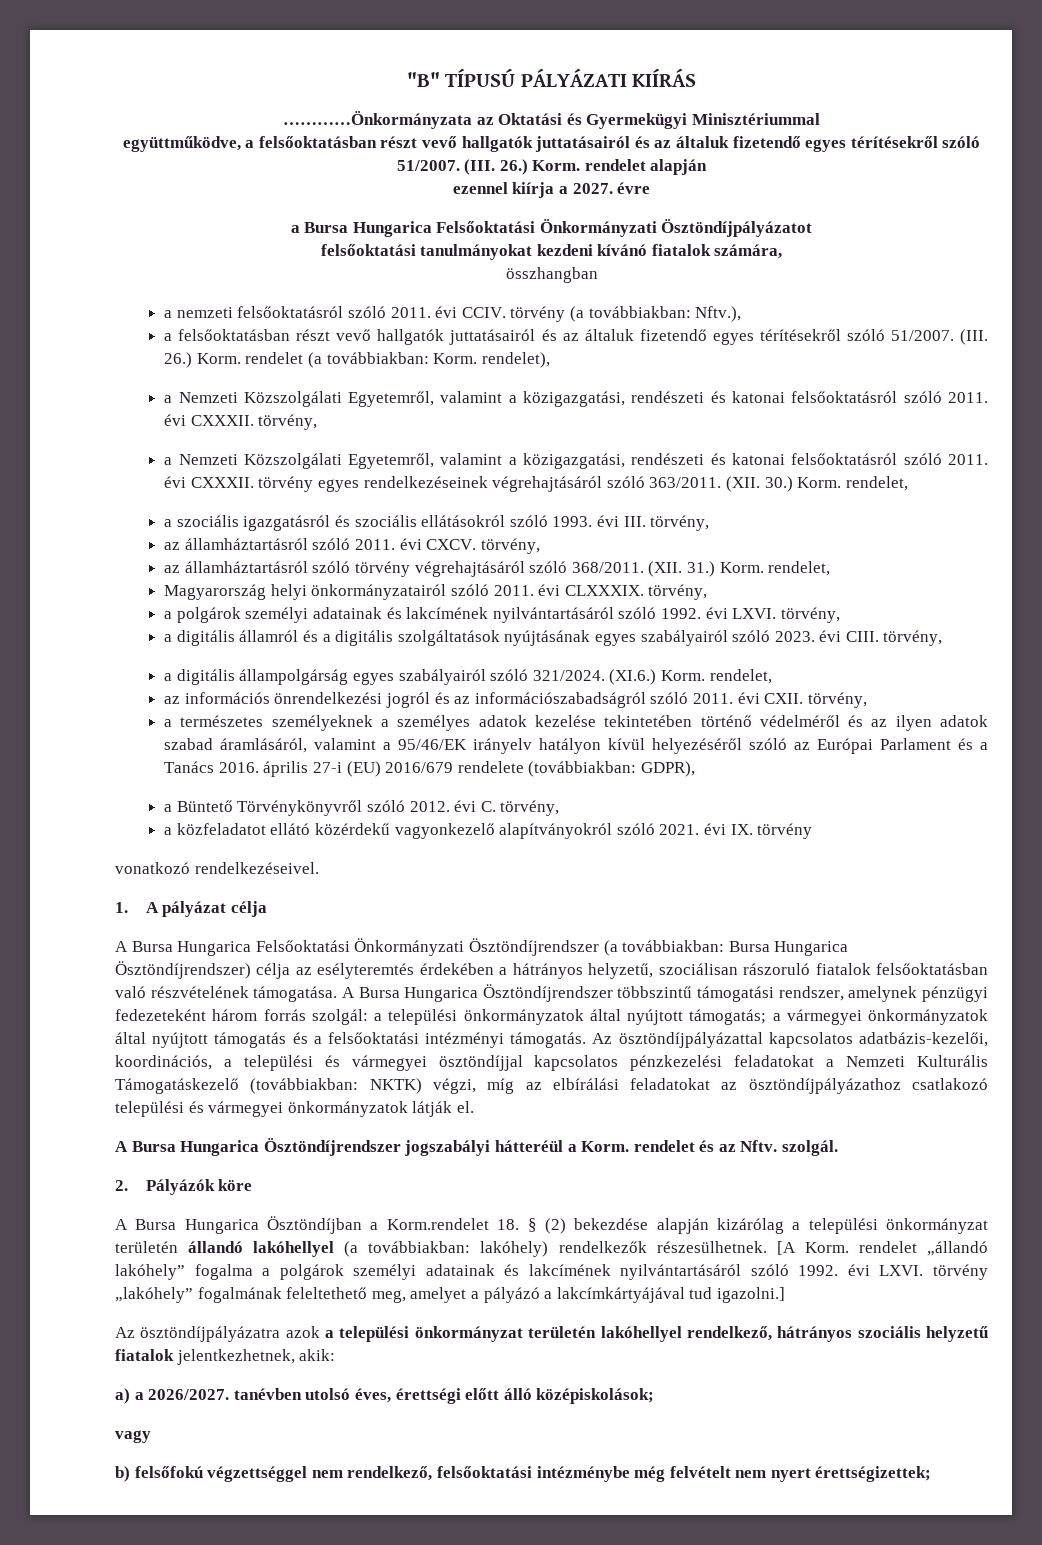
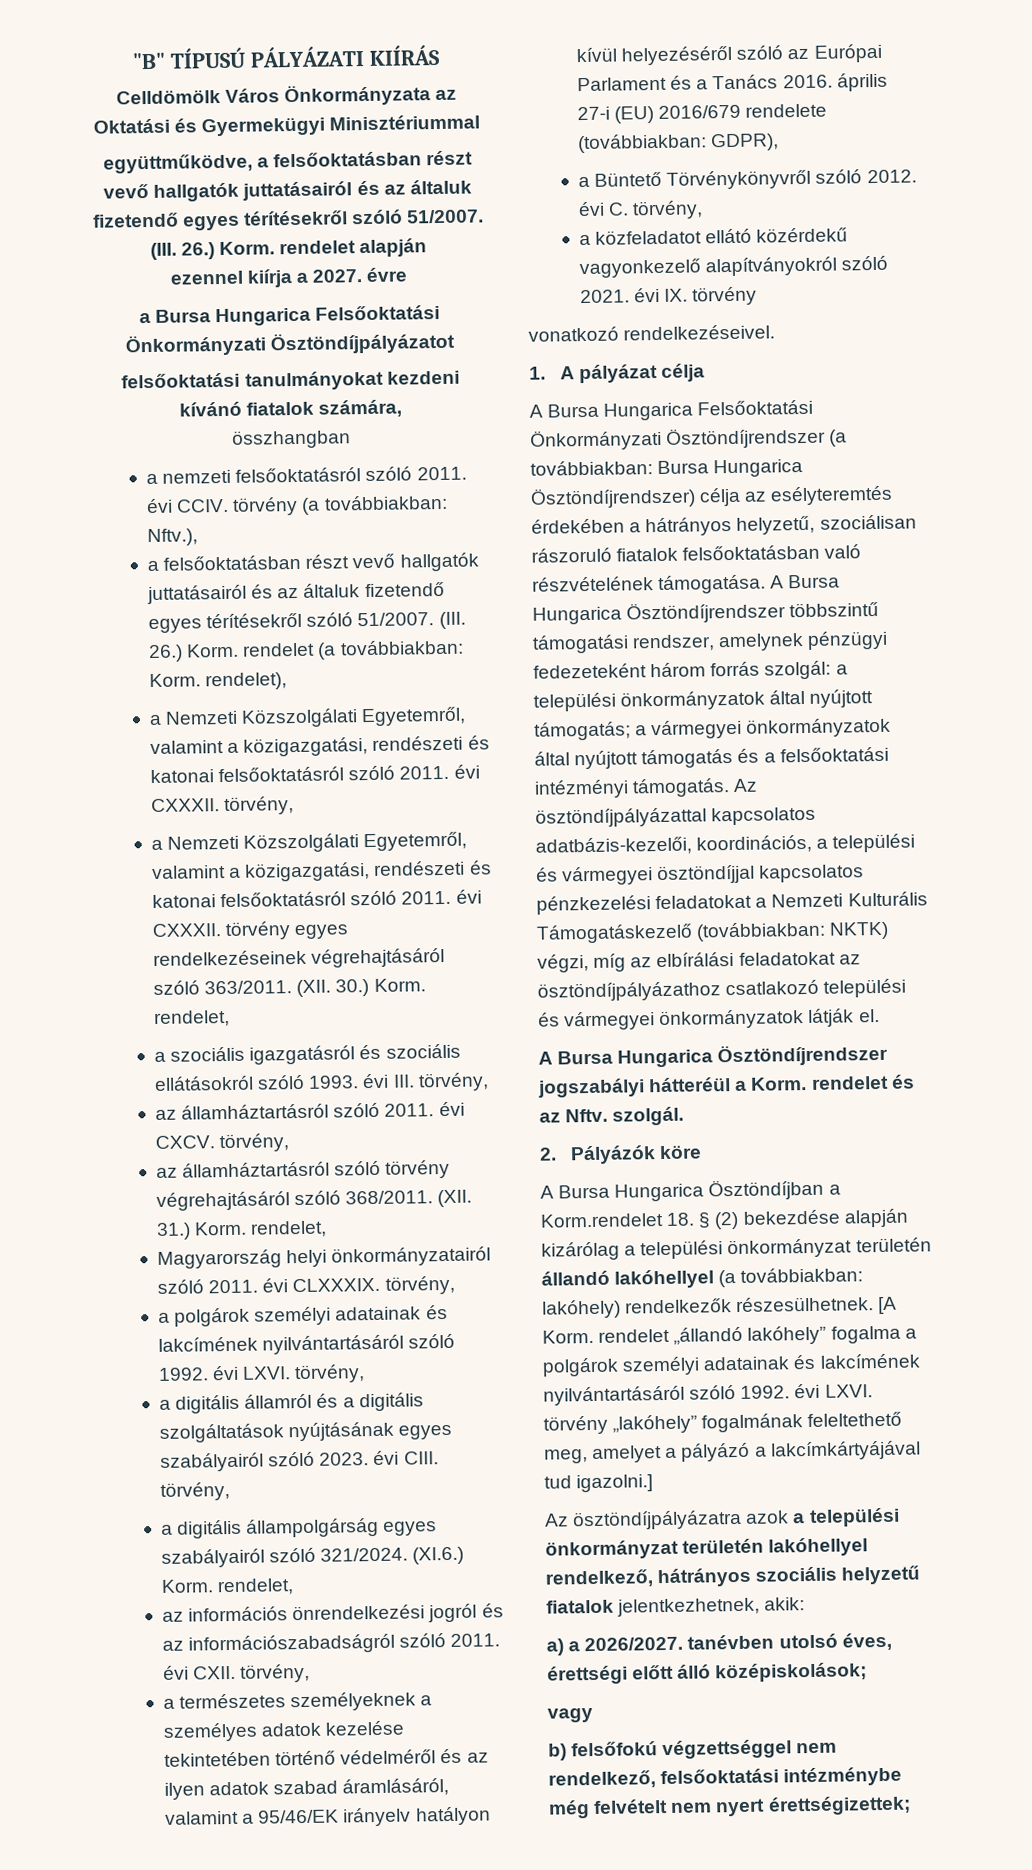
[283,111,473,129] …………Önkormányzata -> [115,84,432,107] Celldömölk Város Önkormányzata

